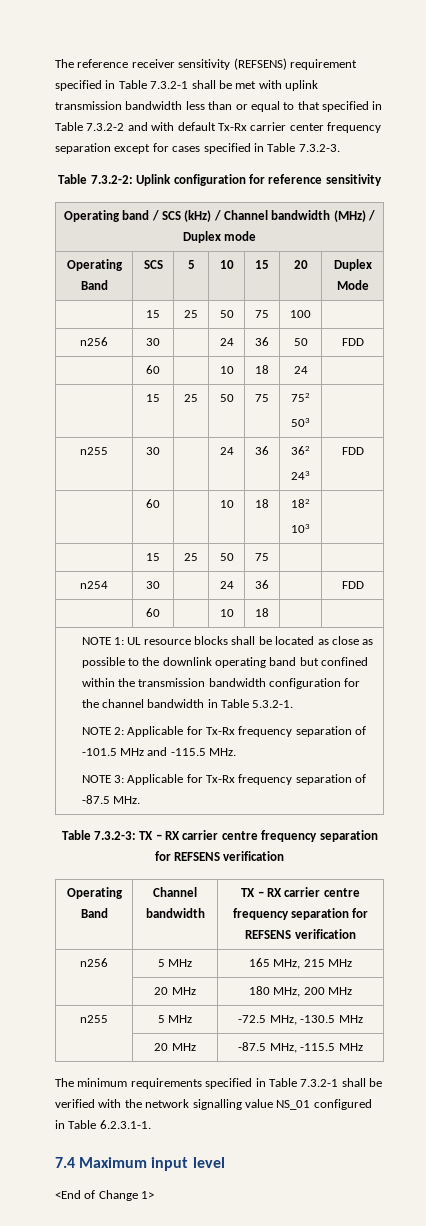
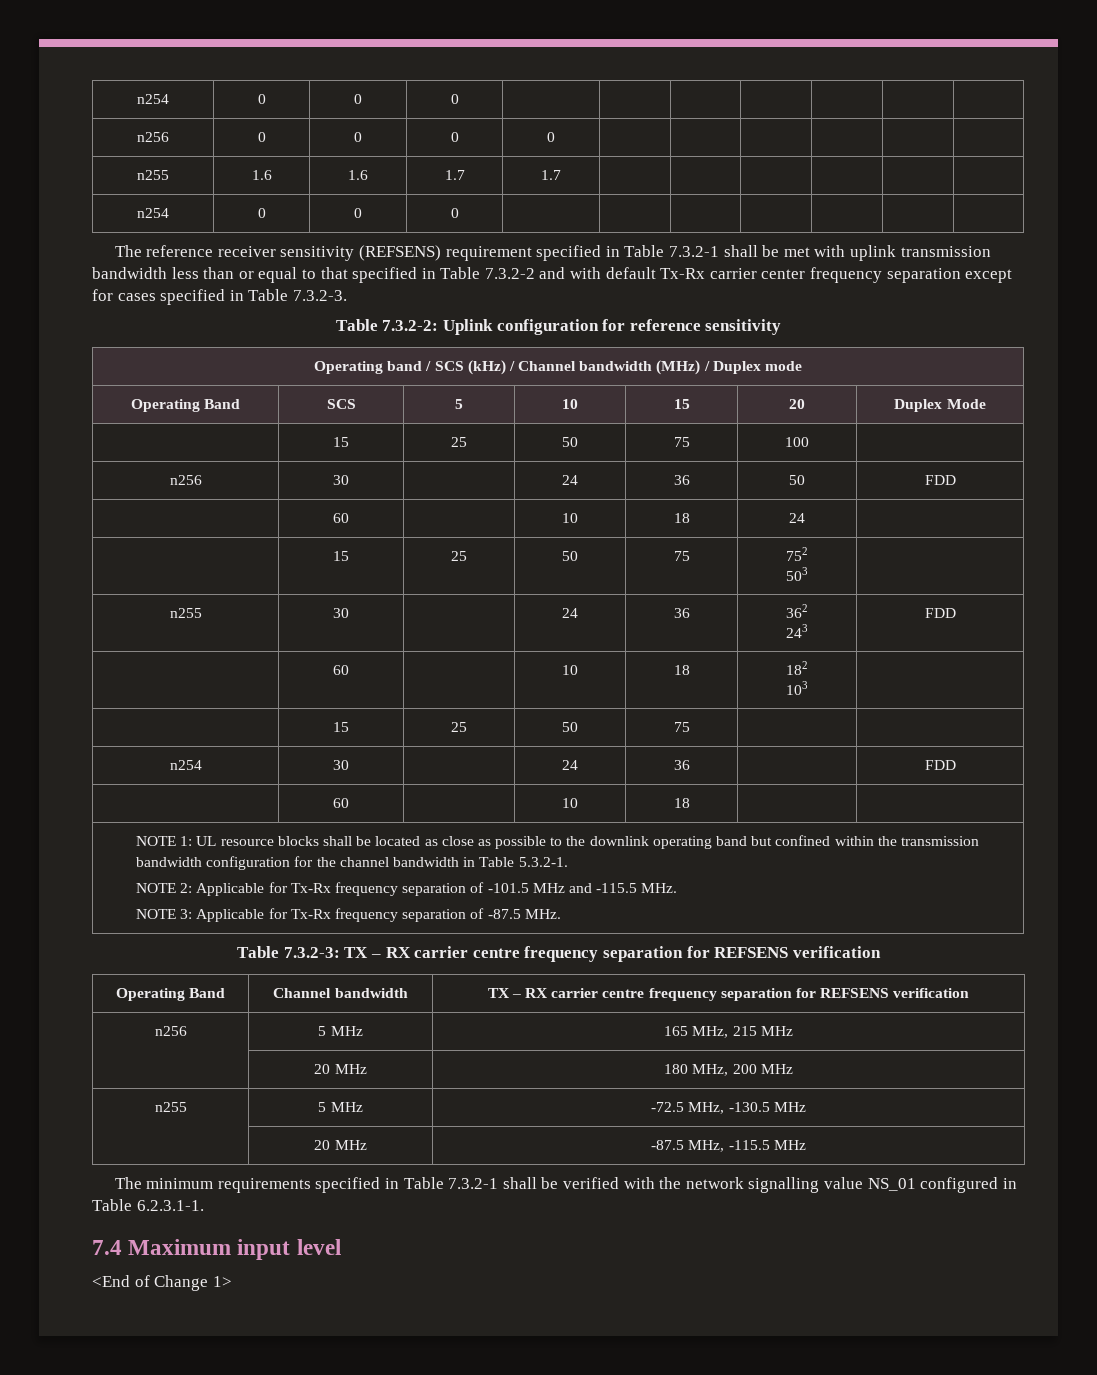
(55, 63) none -> [137,94,169,104] [257,94,266,104] [354,94,362,104] [450,94,459,104] [137,132,169,142] [257,132,266,142] [354,132,362,142] [450,132,459,142] [547,132,555,142] [137,170,169,180] [251,170,272,180] [348,170,368,180] [444,170,465,180] [541,170,561,180] [137,208,169,218] [257,208,266,218] [354,208,362,218] [450,208,459,218] n254 | 0 | 0 | 0 | | | | | | | // n256 | 0 | 0 | 0 | 0 | | | | | | // n255 | 1.6 | 1.6 | 1.7 | 1.7 | | | | | | // n254 | 0 | 0 | 0 | | | | | | | //

